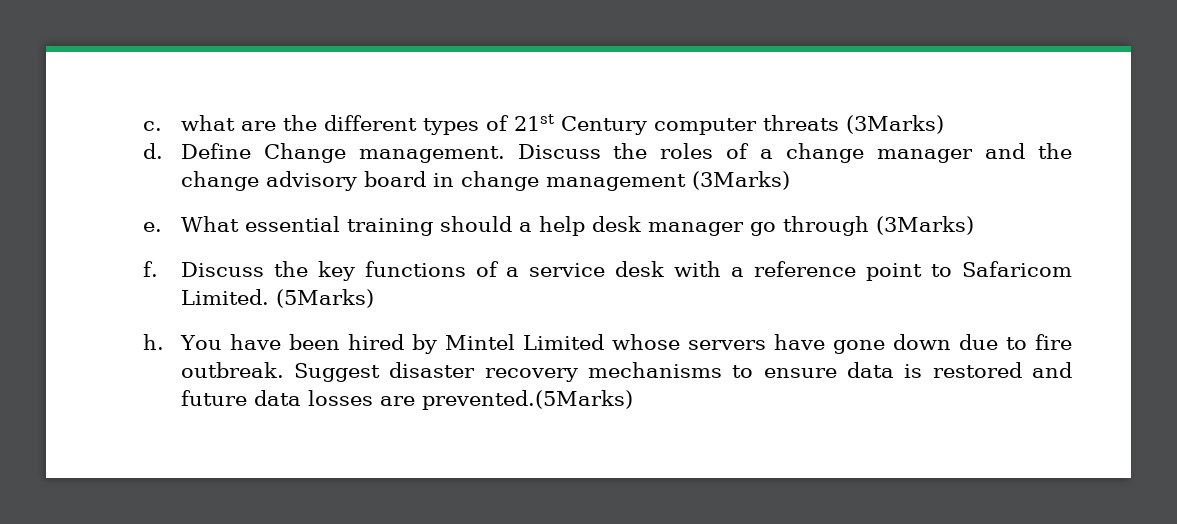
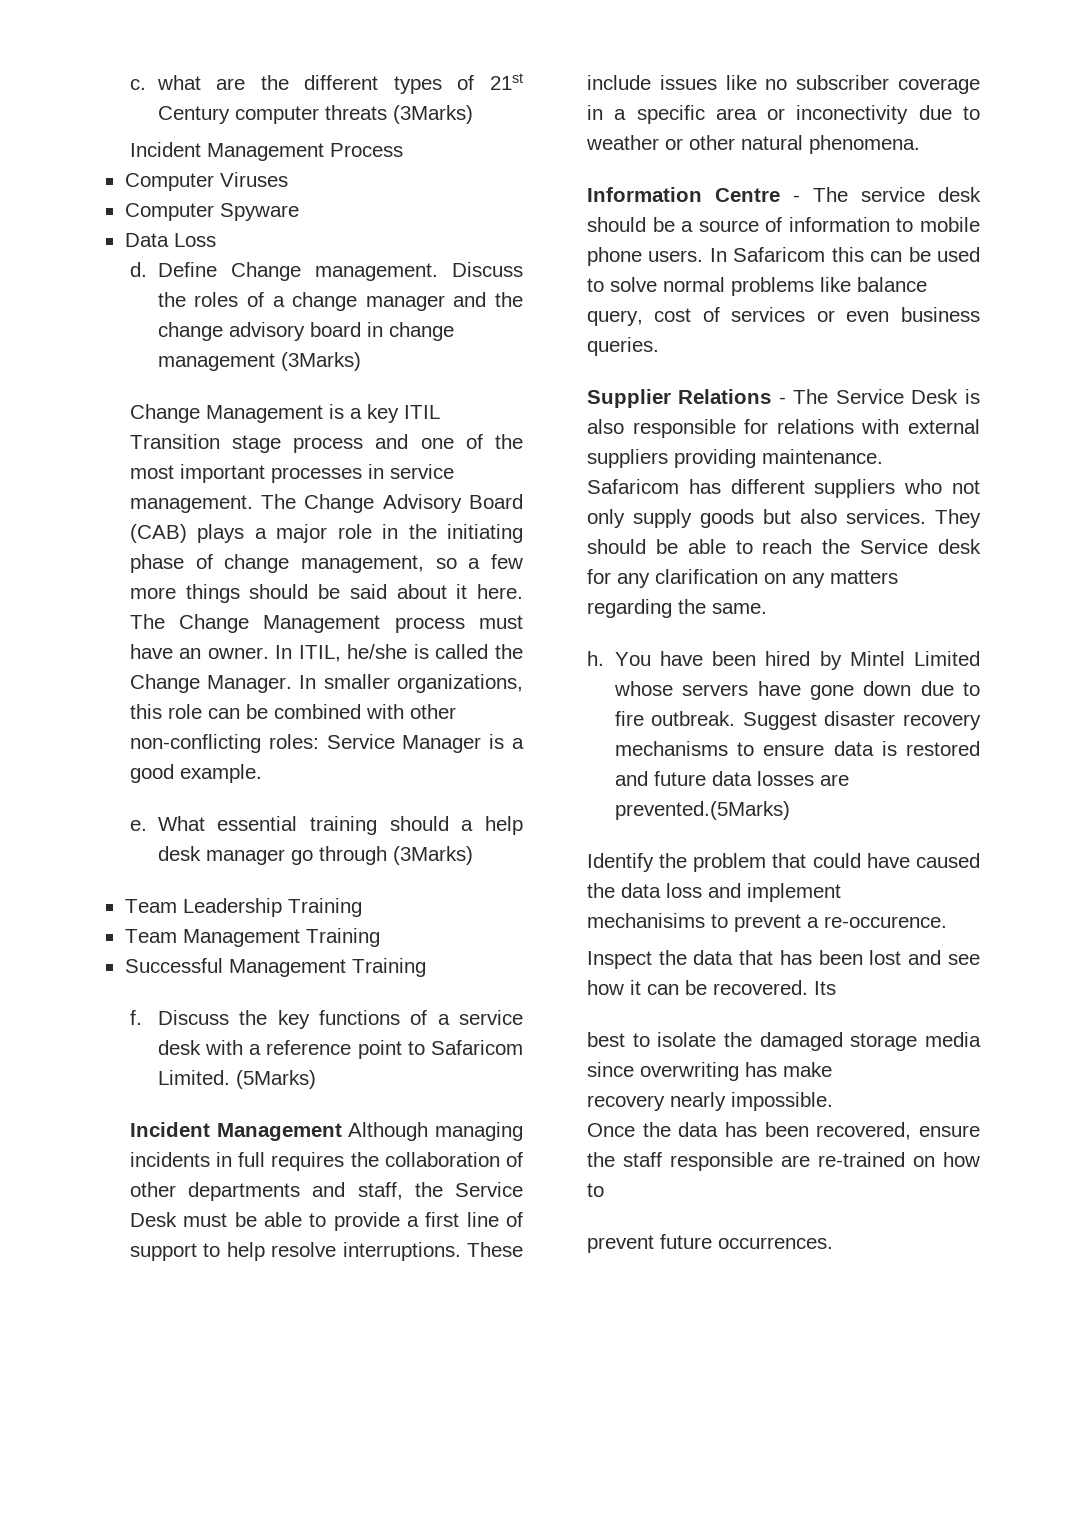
(944, 124) none -> [129,142,403,161] [124,172,288,191] [124,203,299,221] [124,233,216,247] // Incident Management Process // Computer Viruses // Computer Spyware // Data Loss
(790, 180) none -> [129,404,440,423] [129,434,523,453] [129,464,454,483] [129,494,523,513] [129,524,523,543] [129,554,523,573] [129,584,523,603] [129,614,523,633] [129,644,523,662] [129,674,523,693] [129,704,456,719] [129,734,524,753] [129,764,262,783] // Change Management is a key ITIL Transition stage process and one of the most important processes in service management. The Change Advisory Board (CAB) plays a major role in the initiating phase of change management, so a few more things should be said about it here. The Change Management process must have an owner. In ITIL, he/she is called the Change Manager. In smaller organizations, this role can be combined with other non-conflicting roles: Service Manager is a good example.
(974, 225) none -> [124,898,362,917] [124,928,380,947] [124,958,426,977] // Team Leadership Training // Team Management Training // Successful Management Training
(374, 298) none -> [129,1122,523,1141] [129,1152,523,1171] [129,1182,523,1201] [129,1212,524,1231] [129,1242,523,1261] [586,75,980,94] [586,105,980,124] [585,135,920,154] [586,187,981,202] [586,217,980,232] [586,247,981,266] [586,277,927,296] [586,307,980,326] [586,337,659,356] [586,389,980,408] [586,419,980,438] [586,449,883,468] [586,479,980,498] [586,509,981,528] [586,539,981,554] [586,569,898,588] [586,599,767,618] // Incident Management Although managing incidents in full requires the collaboration of other departments and staff, the Service Desk must be able to provide a first line of support to help resolve interruptions. These include issues like no subscriber coverage in a specific area or inconectivity due to weather or other natural phenomena. // Information Centre - The service desk should be a source of information to mobile phone users. In Safaricom this can be used to solve normal problems like balance query, cost of services or even business queries. // Supplier Relations - The Service Desk is also responsible for relations with external suppliers providing maintenance. Safaricom has different suppliers who not only supply goods but also services. They should be able to reach the Service desk for any clarification on any matters regarding the same.
(633, 400) none -> [586,853,980,872] [586,883,841,902] [586,913,947,932] [586,950,980,969] [586,980,836,995] [586,1032,981,1051] [586,1062,832,1081] [586,1092,833,1111] [586,1122,980,1140] [586,1152,980,1171] [586,1183,604,1197] [586,1234,833,1253] // Identify the problem that could have caused the data loss and implement // mechanisims to prevent a re-occurence. // Inspect the data that has been lost and see how it can be recovered. Its // best to isolate the damaged storage media since overwriting has make // recovery nearly impossible. // Once the data has been recovered, ensure the staff responsible are re-trained on how to // prevent future occurrences.

